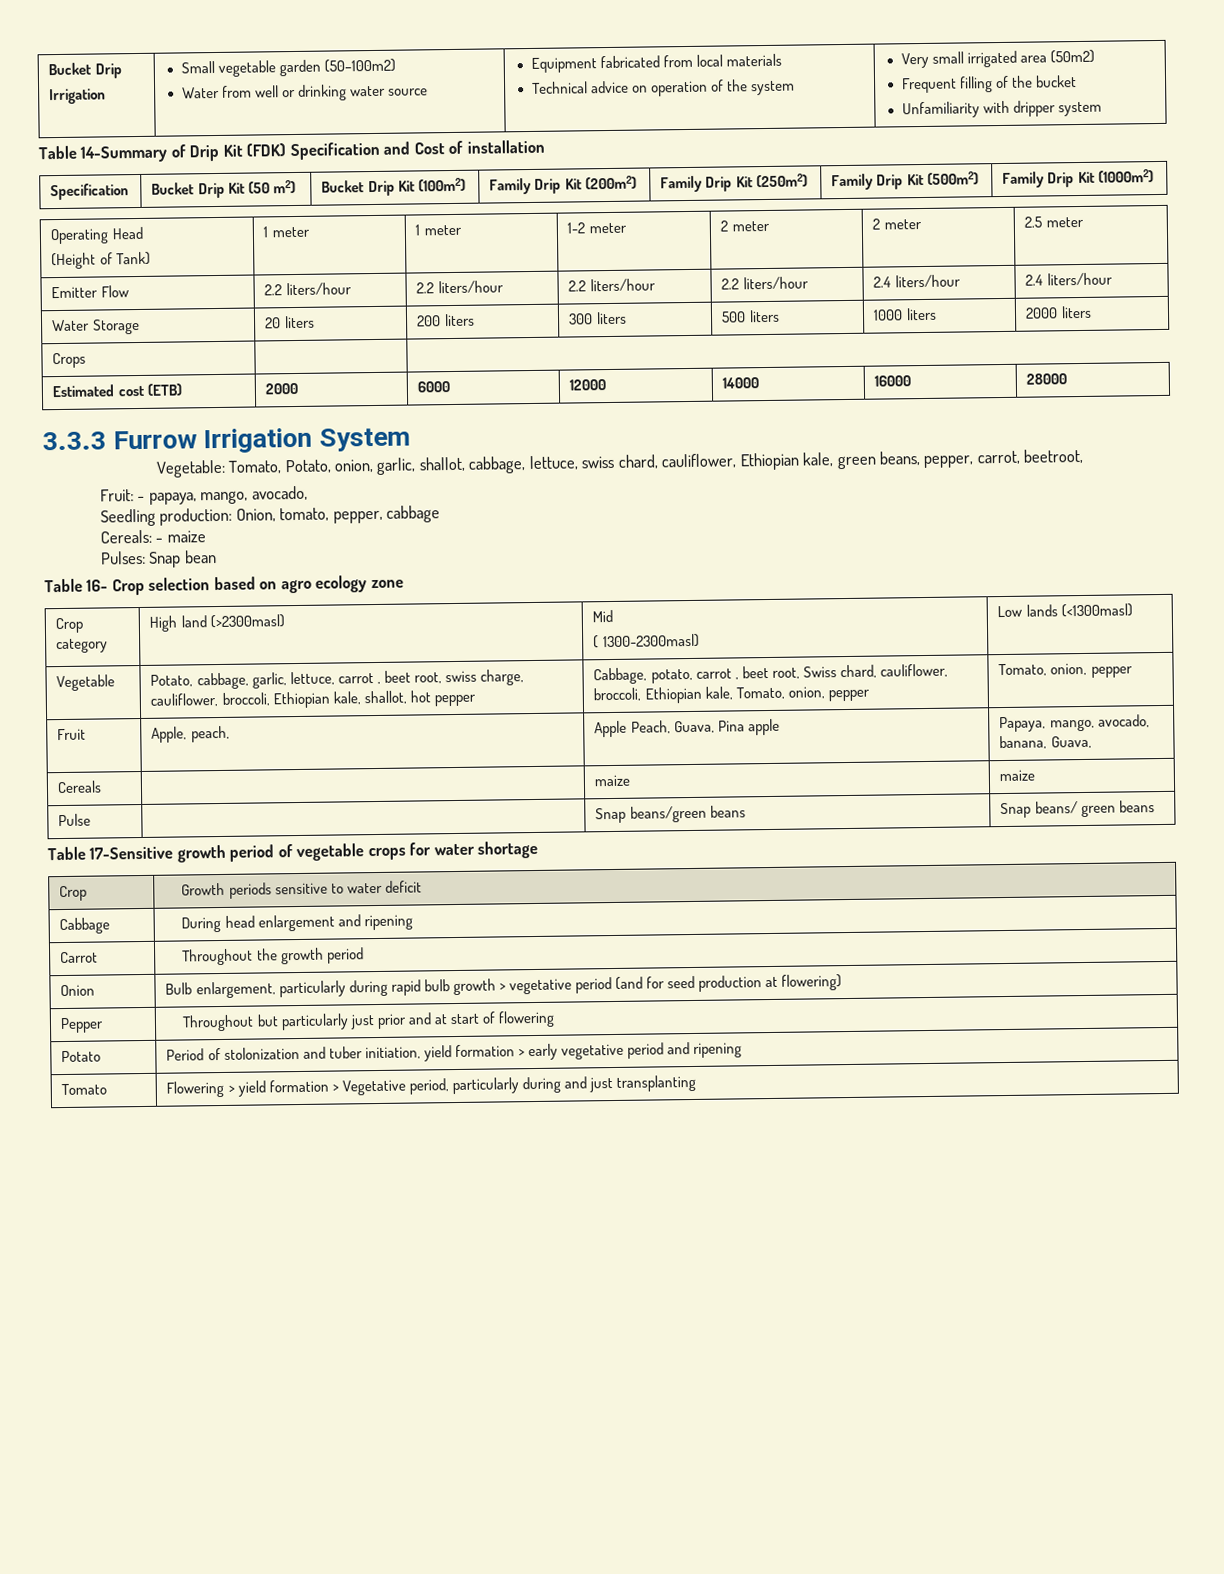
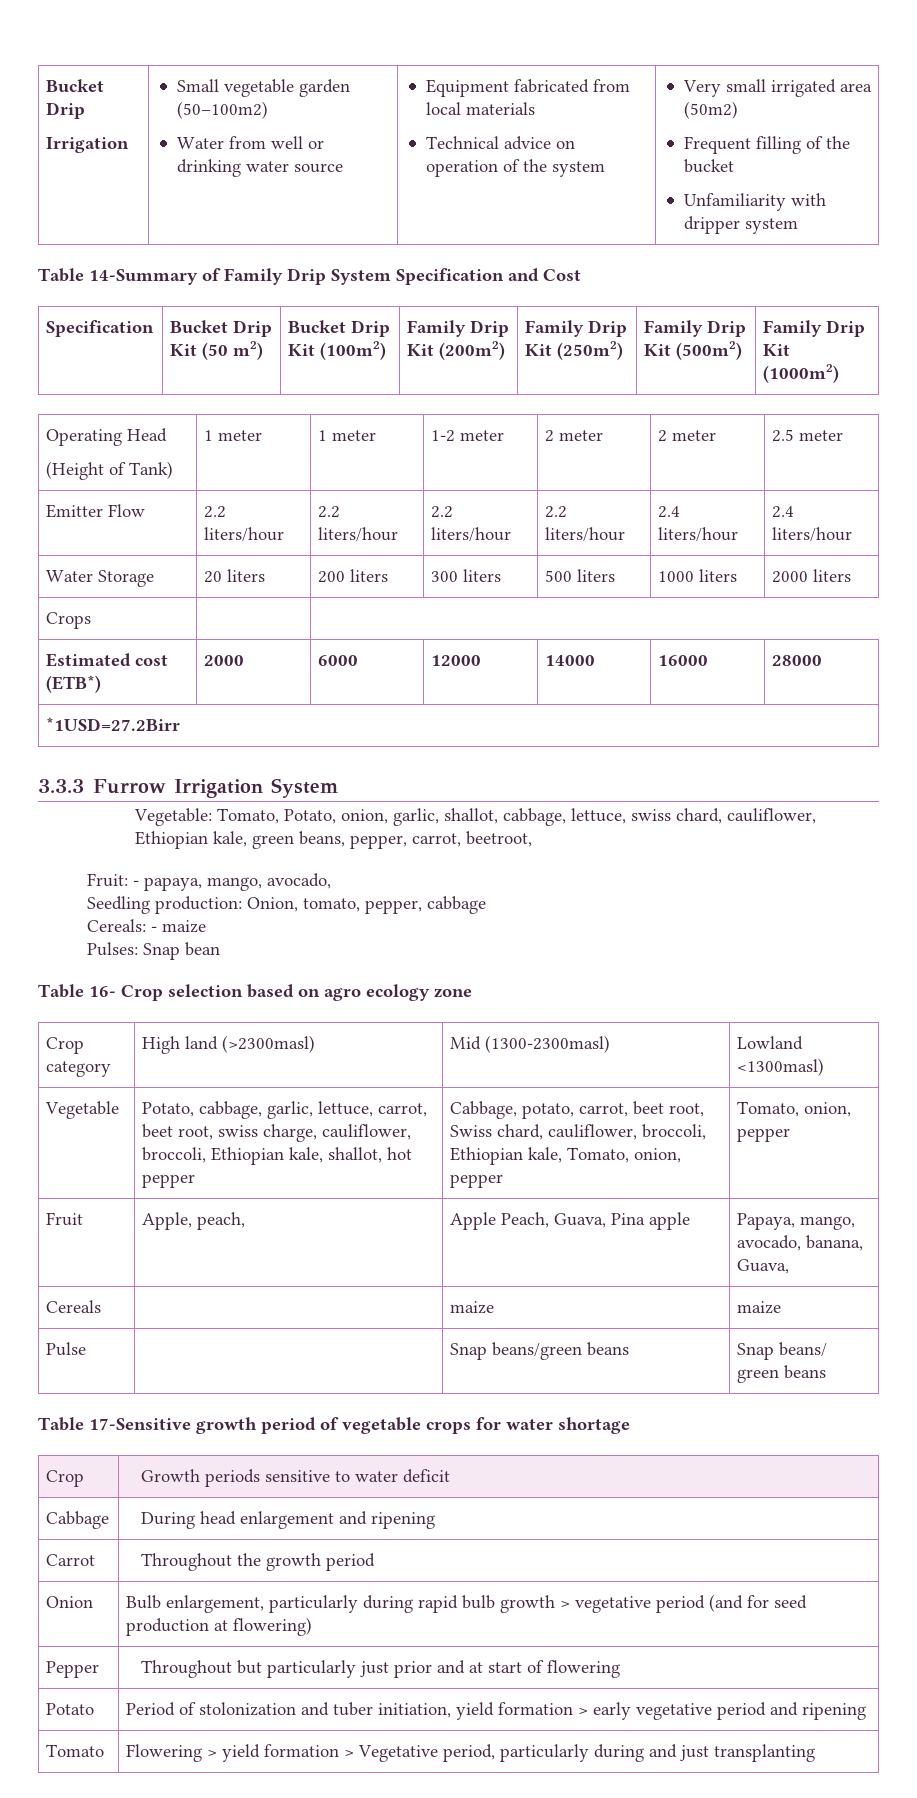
[189,143,287,162] Drip Kit (FDK) -> [224,268,391,285] Family Drip System
[448,139,545,155] of installation -> (581, 275) none
[146,383,182,396] (ETB) -> [46,675,102,693] (ETB*)
(1068, 379) none -> [46,717,181,731] // *1USD=27.2Birr
[593,633,700,649] [997,603,1133,618] // ( 1300-2300masl) | Low lands (<1300masl) -> [485,1035,611,1053] [737,1036,804,1050] [737,1058,825,1076] (1300-2300masl) | Lowland <1300masl)
[337,673,381,684] carrot , -> [378,1103,428,1117] carrot,
[695,668,739,680] carrot , -> [579,1103,629,1117] carrot,

